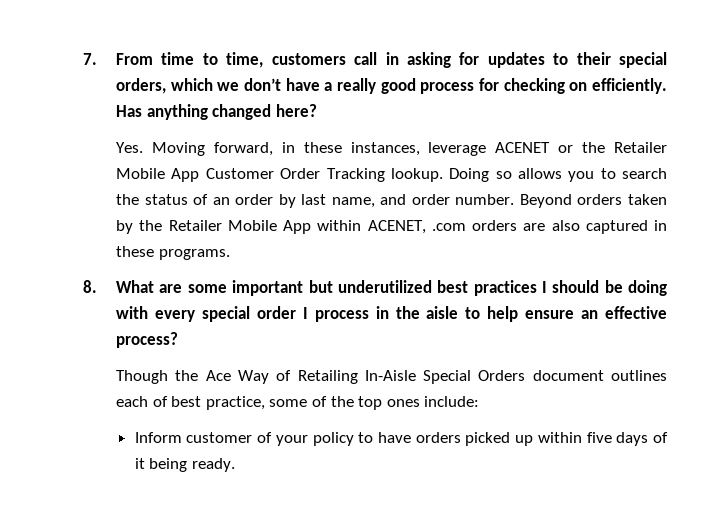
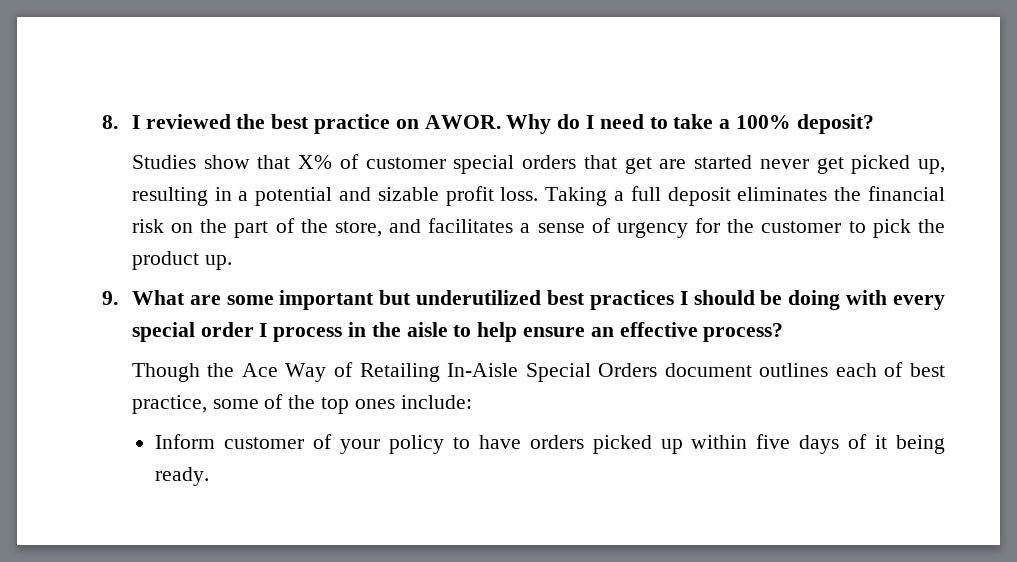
[82,52,668,68] [116,78,668,94] [116,104,317,120] [116,142,667,156] [116,168,667,182] [116,194,667,208] [116,220,667,234] [116,246,230,260] [82,280,97,293] 7. From time to time, customers call in asking for updates to their special orders, which we don’t have a really good process for checking on efficiently. Has anything changed here? // Yes. Moving forward, in these instances, leverage ACENET or the Retailer Mobile App Customer Order Tracking lookup. Doing so allows you to search the status of an order by last name, and order number. Beyond orders taken by the Retailer Mobile App within ACENET, .com orders are also captured in these programs. // 8. -> [101,114,874,134] [131,154,946,174] [131,186,946,206] [131,218,945,238] [131,251,232,270] [101,291,118,305] 8. I reviewed the best practice on AWOR. Why do I need to take a 100% deposit? // Studies show that X% of customer special orders that get are started never get picked up, resulting in a potential and sizable profit loss. Taking a full deposit eliminates the financial risk on the part of the store, and facilitates a sense of urgency for the customer to pick the product up. // 9.

